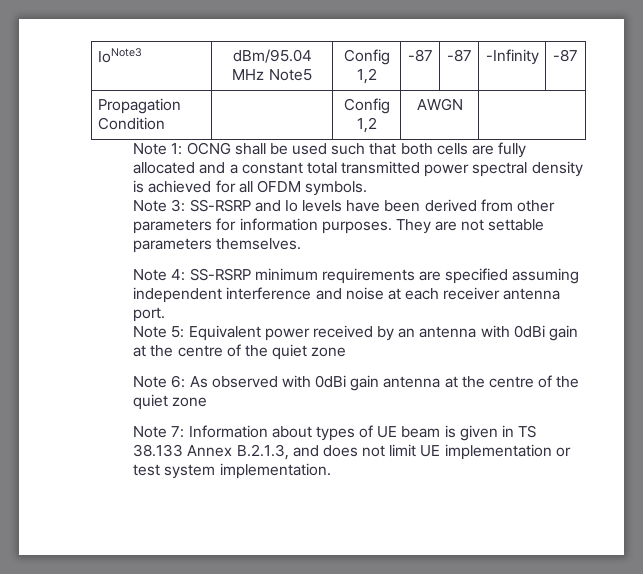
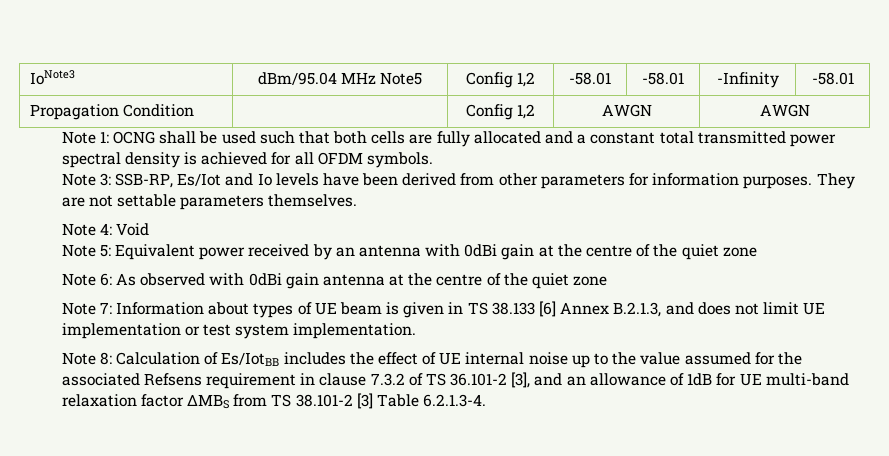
[407,49,433,62] [446,49,472,62] -87 | -87 -> [569,72,611,85] [642,72,684,85] -58.01 | -58.01
[553,49,578,62] -87 -> [811,72,854,85] -58.01
(463, 104) none -> [759,104,810,117] AWGN
[189,199,251,212] SS-RSRP -> [114,173,222,188] SSB-RP, Es/Iot
[189,268,580,284] [133,287,561,303] [133,307,166,322] SS-RSRP minimum requirements are specified assuming independent interference and noise at each receiver antenna port. -> [115,223,149,236] Void
(184, 450) none -> [538,301,556,317] [6]
(331, 471) none -> [61,352,802,368] [61,372,849,389] [61,393,487,409] // Note 8: Calculation of Es/IotBB includes the effect of UE internal noise up to the value assumed for the associated Refsens requirement in clause 7.3.2 of TS 36.101-2 [3], and an allowance of 1dB for UE multi-band relaxation factor ΔMBS from TS 38.101-2 [3] Table 6.2.1.3-4.

